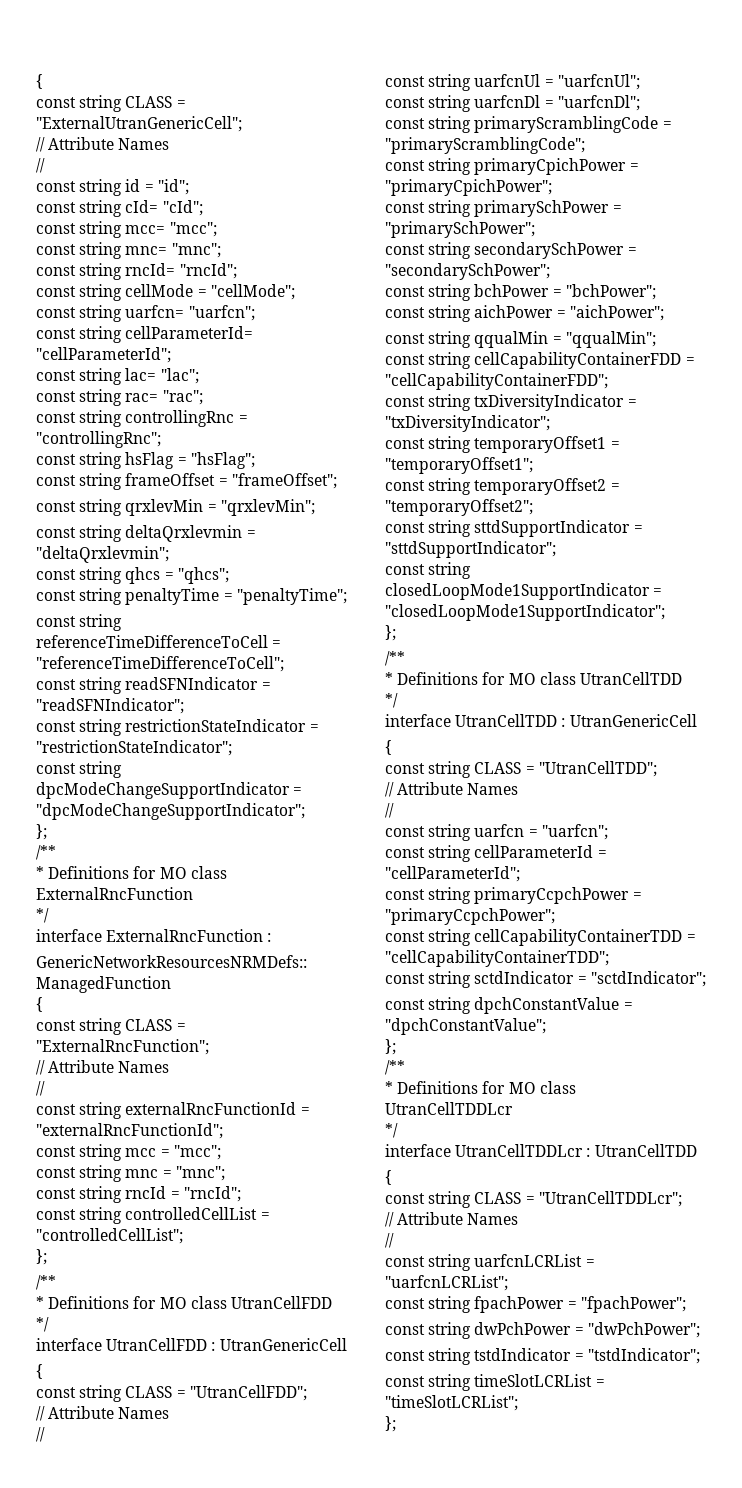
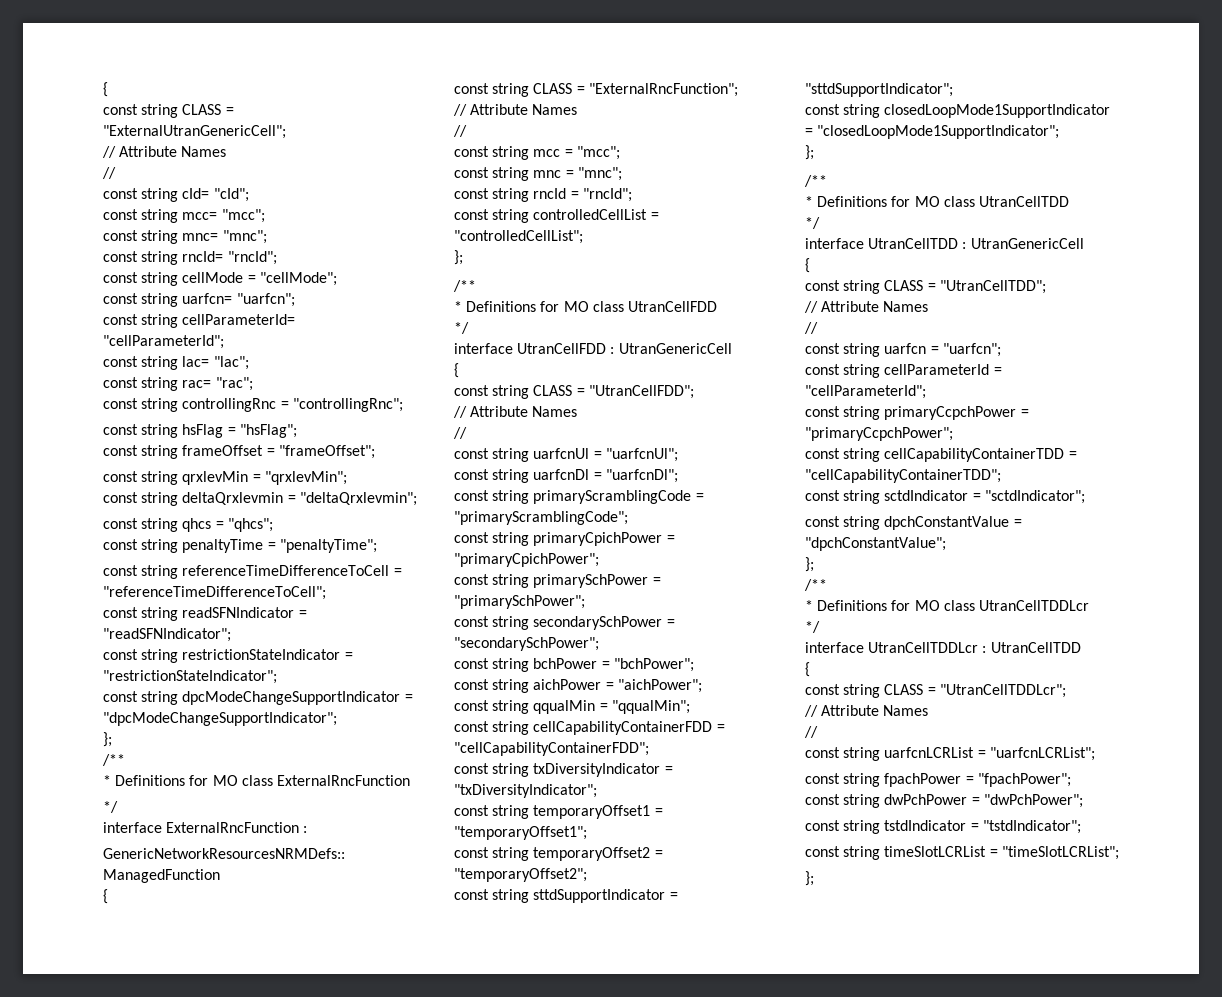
[36,179,189,196] // const string id = "id"; -> (116, 173) none
[36,1102,310,1119] [36,1123,223,1139] // const string externalRncFunctionId = "externalRncFunctionId"; -> (467, 131) none

